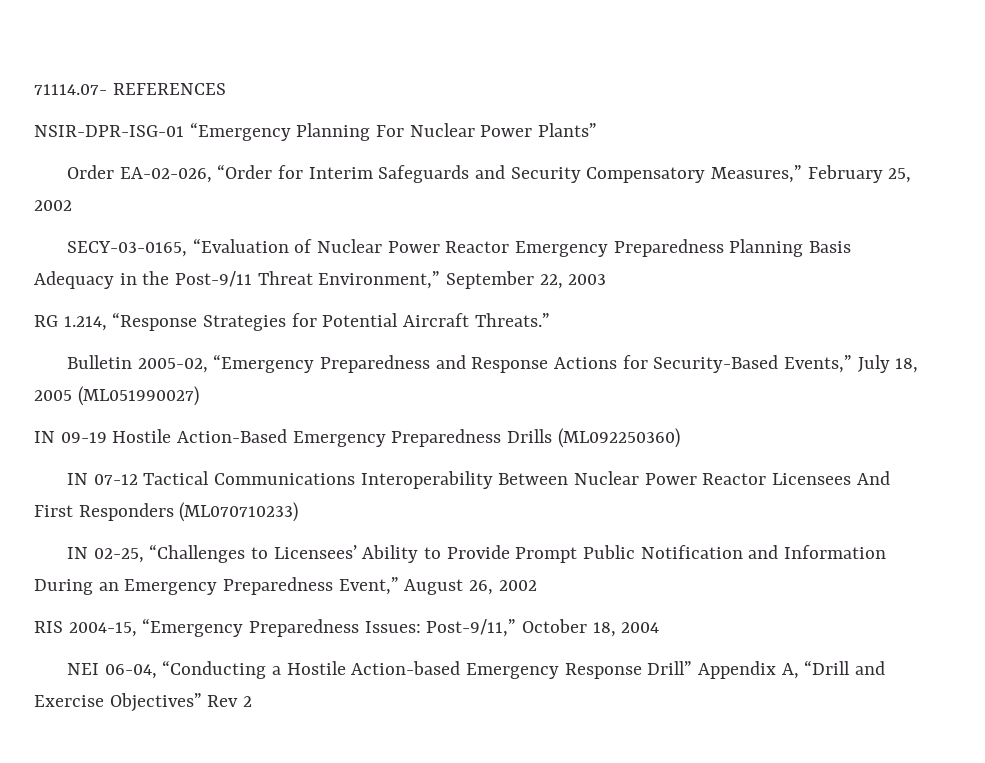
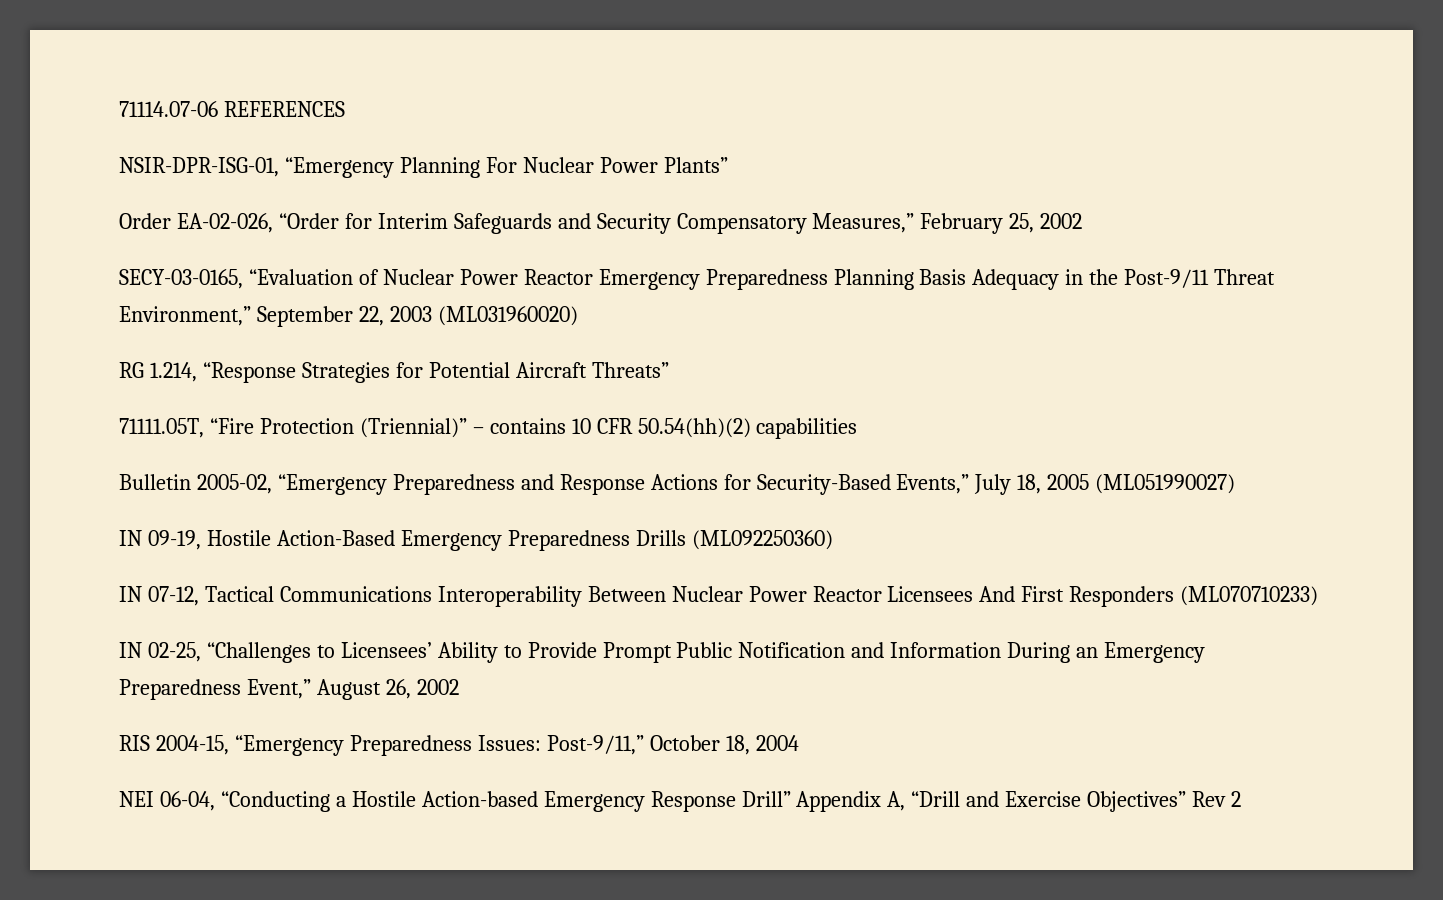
[34,84,107,95] 71114.07- -> [119,101,218,117] 71114.07-06
[34,125,184,137] NSIR-DPR-ISG-01 -> [119,157,279,177] NSIR-DPR-ISG-01,
(607, 279) none -> [437,306,578,326] (ML031960020)
[474,313,550,327] Threats.” -> [591,362,669,378] [119,418,858,439] Threats” // 71111.05T, “Fire Protection (Triennial)” – contains 10 CFR 50.54(hh)(2) capabilities
[60,432,107,443] 09-19 -> [147,530,201,550] 09-19,
[93,474,138,485] 07-12 -> [147,586,199,606] 07-12,

